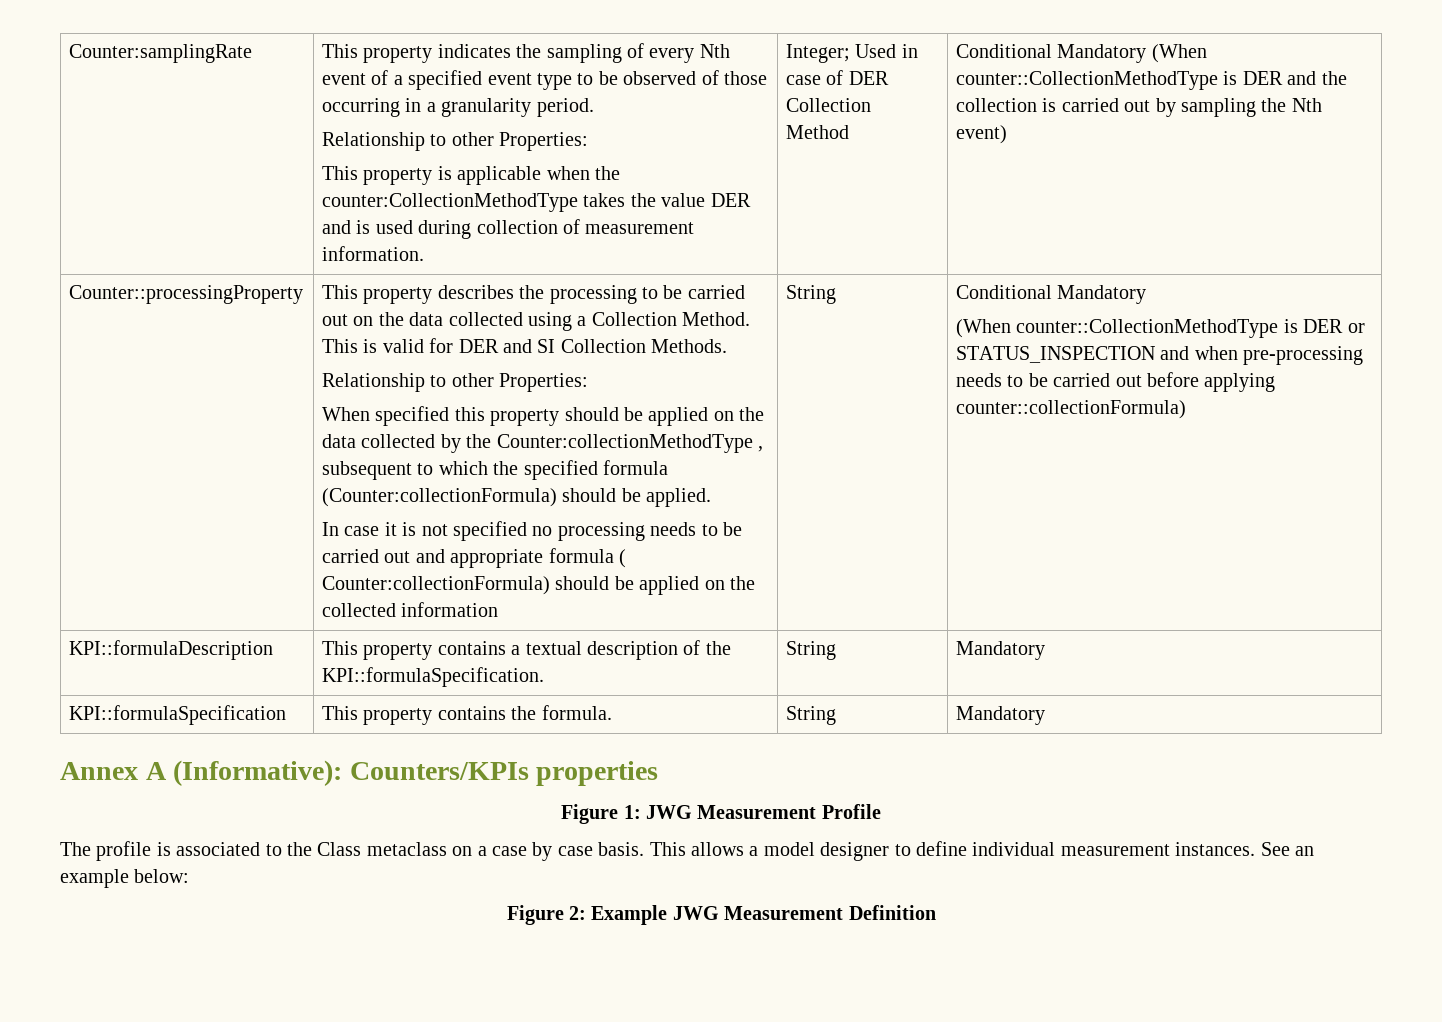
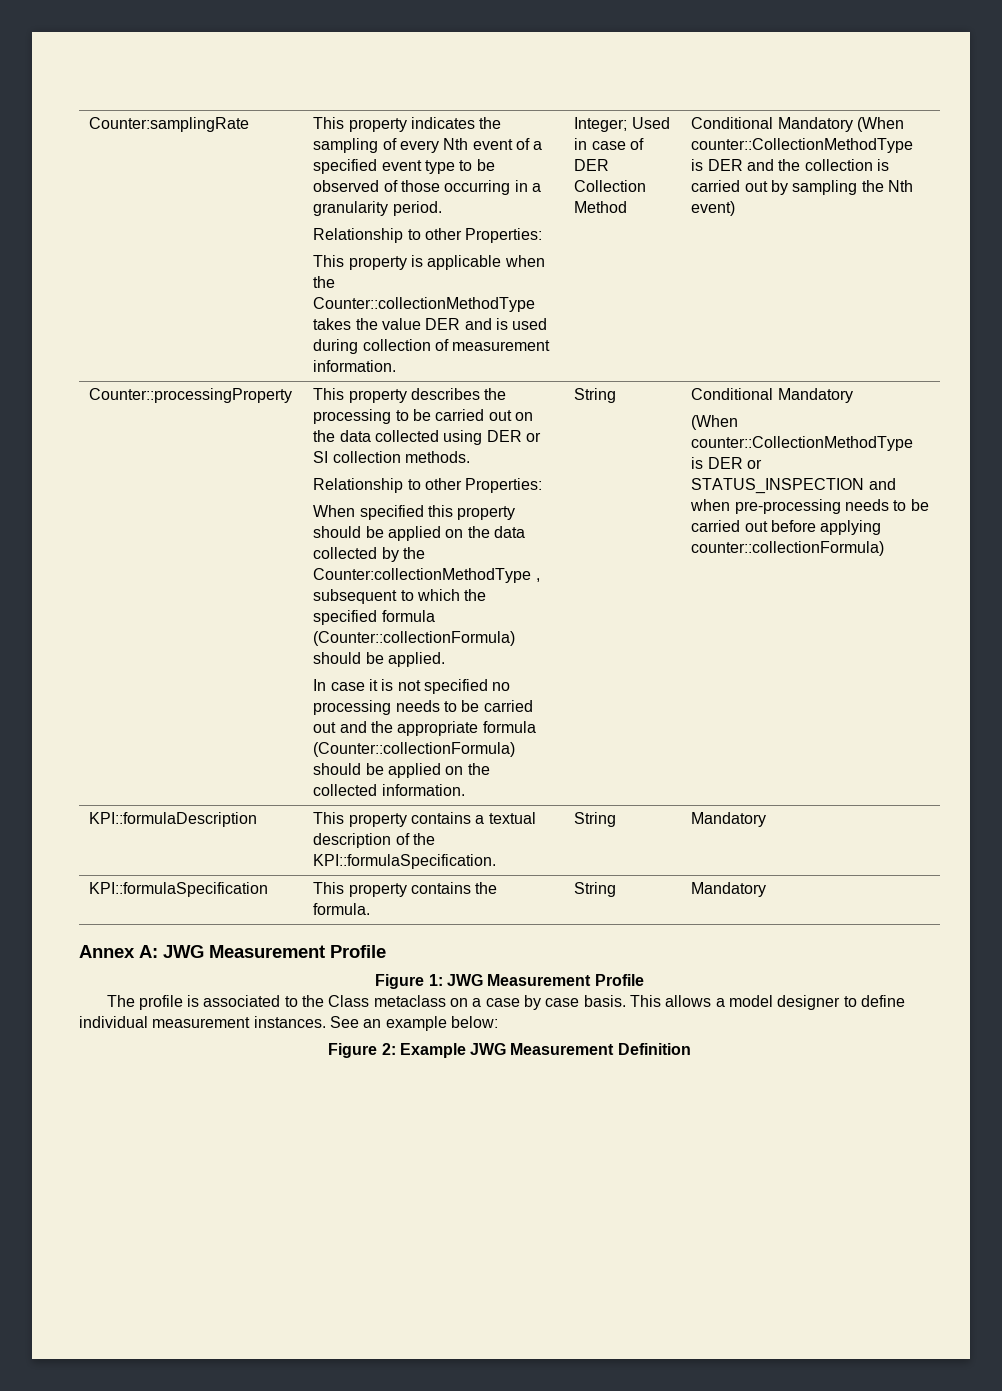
[322,193,579,212] counter:CollectionMethodType -> [313,297,536,312] Counter::collectionMethodType
[577,312,751,326] [322,338,728,353] a Collection Method. This is valid for DER and SI Collection Methods. -> [486,430,541,442] [313,451,471,463] DER or SI collection methods.
[322,488,558,507] (Counter:collectionFormula) -> [313,631,516,646] (Counter::collectionFormula)
(445, 556) none -> [371,721,394,733] the
[619,549,627,568] [322,576,551,595] ( Counter:collectionFormula) -> [313,742,516,757] (Counter::collectionFormula)
[401,602,499,617] information -> [381,784,465,796] information.
[145,760,659,786] A (Informative): Counters/KPIs properties -> [139,945,386,958] A: JWG Measurement Profile

